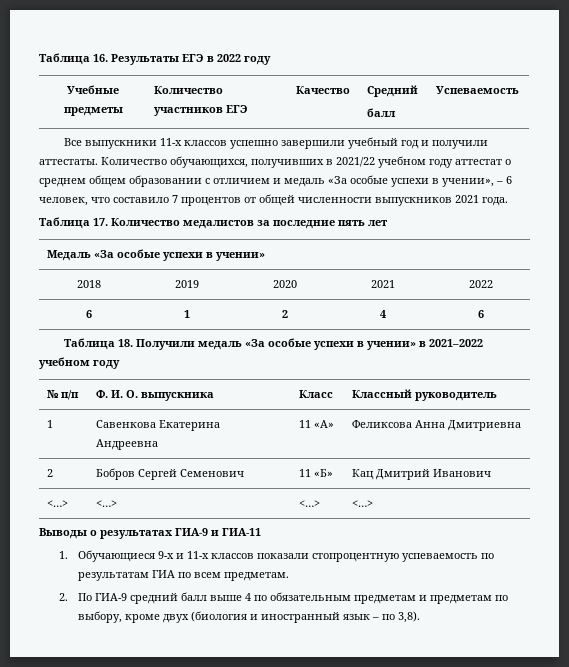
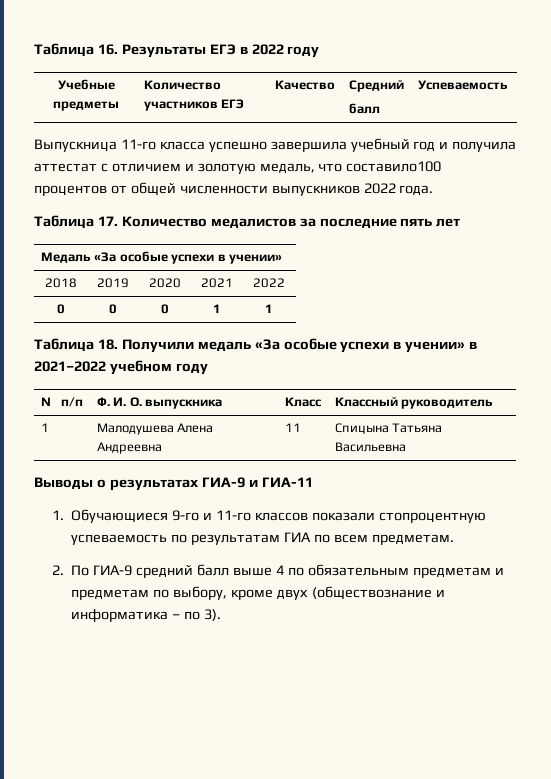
[64,137,489,149] [39,156,511,168] [39,175,512,187] [39,195,178,206] Все выпускники 11-х классов успешно завершили учебный год и получили аттестаты. Количество обучающихся, получивших в 2021/22 учебном году аттестат о среднем общем образовании с отличием и медаль «За особые успехи в учении», – 6 человек, что составило 7 -> [34,138,517,152] [34,161,442,174] Выпускница 11-го класса успешно завершила учебный год и получила аттестат с отличием и золотую медаль, что составило100
[455,195,479,203] 2021 -> [363,183,396,194] 2022
[85,310,92,318] [183,310,190,318] [281,310,288,318] [379,310,386,318] [477,310,484,318] 6 | 1 | 2 | 4 | 6 -> [56,304,65,314] [108,304,117,314] [160,304,169,314] [212,304,221,313] [265,304,273,313] 0 | 0 | 0 | 1 | 1
[96,420,221,431] Савенкова Екатерина -> [96,423,214,435] Малодушева Алена
[314,420,335,428] [352,420,522,431] [47,469,54,477] [96,468,245,480] [299,469,334,477] [352,469,492,480] [47,500,69,507] [96,500,118,507] [299,500,321,507] [352,500,374,507] «А» | Феликсова Анна Дмитриевна // 2 | Бобров Сергей Семенович | 11 «Б» | Кац Дмитрий Иванович // <…> | <…> | <…> | <…> -> [334,423,443,434] [334,442,406,452] | Спицына Татьяна Васильевна
[158,551,210,559] 9-х и 11-х -> [172,510,252,521] 9-го и 11-го
[191,611,371,623] (биология и иностранный язык -> [312,586,445,599] [71,608,169,622] (обществознание и информатика
[398,611,421,623] 3,8). -> [204,609,222,621] 3).

